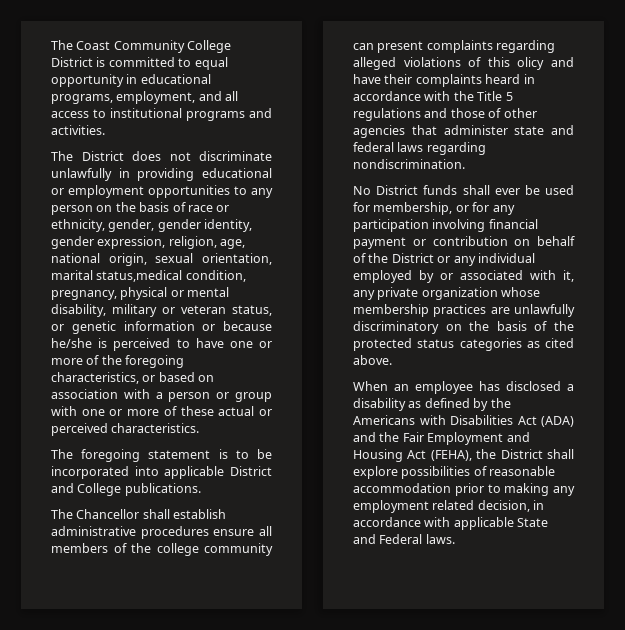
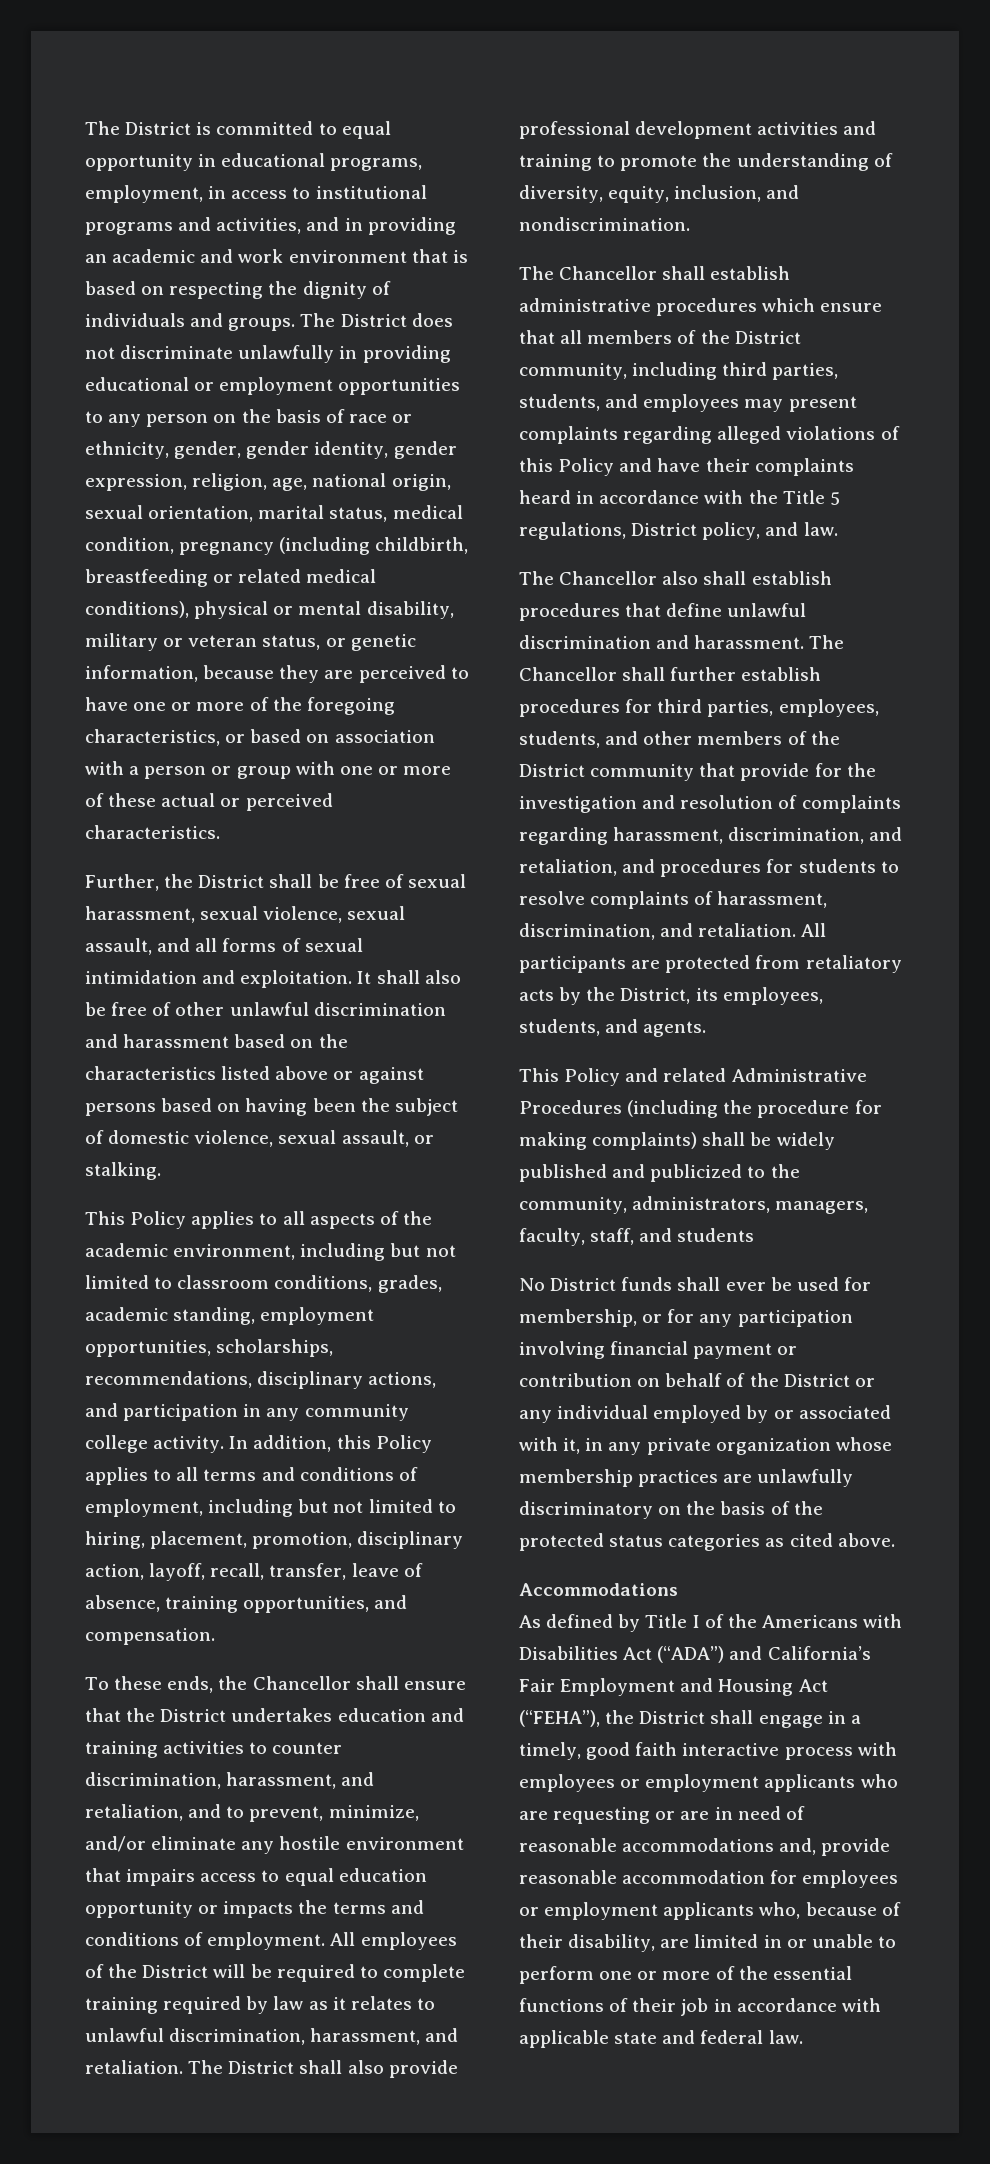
[51,40,232,53] The Coast Community College -> [85,121,120,135] The
[198,91,239,101] and all -> [208,186,227,199] in
[51,125,105,135] activities. // -> [216,217,456,235] [85,249,468,263] [85,281,391,299] [85,313,296,331] activities, and in providing an academic and work environment that is based on respecting the dignity of individuals and groups.
[96,270,246,282] [51,290,117,300] status,medical condition, pregnancy, -> [329,505,463,522] [85,537,469,555] [85,569,377,587] [85,601,189,618] status, medical condition, pregnancy (including childbirth, breastfeeding or related medical conditions),
[123,321,272,331] [51,338,108,348] information or because he/she is -> [85,665,354,683] information, because they are
[51,449,272,462] [51,466,272,479] [51,483,201,496] The foregoing statement is to be incorporated into applicable District and College publications. -> [85,874,466,891] [85,906,406,923] [85,938,363,955] [85,970,461,988] [85,1002,446,1016] [85,1034,348,1048] [85,1066,424,1084] [85,1098,458,1116] [85,1130,434,1147] [85,1162,161,1180] [85,1211,432,1229] [85,1243,456,1261] [85,1275,442,1293] [85,1307,375,1325] [85,1339,334,1357] [85,1371,437,1389] [85,1403,409,1421] [85,1435,432,1453] [85,1467,418,1485] [85,1499,456,1517] [85,1531,464,1549] [85,1563,423,1581] [85,1595,408,1613] [85,1628,215,1645] [85,1676,466,1693] [85,1708,464,1722] [85,1741,343,1758] [85,1772,375,1789] [85,1804,419,1822] [85,1836,464,1854] [85,1868,427,1886] [85,1900,424,1918] [85,1932,457,1950] [85,1964,465,1982] [85,1996,435,2014] [85,2028,459,2045] [85,2060,458,2078] [519,121,877,139] [519,153,893,171] [519,185,800,203] [519,217,690,231] Further, the District shall be free of sexual harassment, sexual violence, sexual assault, and all forms of sexual intimidation and exploitation. It shall also be free of other unlawful discrimination and harassment based on the characteristics listed above or against persons based on having been the subject of domestic violence, sexual assault, or stalking. // This Policy applies to all aspects of the academic environment, including but not limited to classroom conditions, grades, academic standing, employment opportunities, scholarships, recommendations, disciplinary actions, and participation in any community college activity. In addition, this Policy applies to all terms and conditions of employment, including but not limited to hiring, placement, promotion, disciplinary action, layoff, recall, transfer, leave of absence, training opportunities, and compensation. // To these ends, the Chancellor shall ensure that the District undertakes education and training activities to counter discrimination, harassment, and retaliation, and to prevent, minimize, and/or eliminate any hostile environment that impairs access to equal education opportunity or impacts the terms and conditions of employment. All employees of the District will be required to complete training required by law as it relates to unlawful discrimination, harassment, and retaliation. The District shall also provide professional development activities and training to promote the understanding of diversity, equity, inclusion, and nondiscrimination.
[213,529,255,536] ensure -> [762,298,883,312] [519,330,555,344] which ensure that
[156,543,273,556] [353,43,374,50] college community can -> [734,331,801,344] [519,362,839,380] [519,394,784,412] District community, including third parties, students, and employees may
[517,57,545,70] olicy -> [558,458,615,476] Policy
[353,108,537,121] [353,125,574,138] [353,142,486,155] [353,159,465,169] regulations and those of other agencies that administer state and federal laws regarding nondiscrimination. -> [519,522,838,540] [519,571,832,585] [519,603,807,621] [519,635,845,649] [519,667,822,681] [519,699,879,717] [519,731,840,748] [519,763,876,781] [519,795,901,813] [519,827,903,845] [519,859,899,877] [519,891,828,909] [519,923,827,940] [519,955,902,973] [519,987,823,1005] [519,1019,707,1037] [519,1068,867,1086] [519,1100,882,1118] [519,1132,835,1150] [519,1164,800,1182] [519,1196,869,1214] [519,1228,755,1246] regulations, District policy, and law. // The Chancellor also shall establish procedures that define unlawful discrimination and harassment. The Chancellor shall further establish procedures for third parties, employees, students, and other members of the District community that provide for the investigation and resolution of complaints regarding harassment, discrimination, and retaliation, and procedures for students to resolve complaints of harassment, discrimination, and retaliation. All participants are protected from retaliatory acts by the District, its employees, students, and agents. // This Policy and related Administrative Procedures (including the procedure for making complaints) shall be widely published and publicized to the community, administrators, managers, faculty, staff, and students
(574, 276) none -> [585,1438,604,1451] in
[353,381,574,394] [353,398,489,411] When an employee has disclosed a disability as defined by -> [519,1583,678,1596] [519,1614,724,1632] Accommodations // As defined by Title I of
[541,416,574,427] [353,432,400,442] (ADA) and the -> [657,1646,871,1663] (“ADA”) and California’s
[430,449,574,461] [353,466,556,479] [353,483,575,496] [353,500,545,513] [353,517,549,530] [353,534,455,544] (FEHA), the District shall explore possibilities of reasonable accommodation prior to making any employment related decision, in accordance with applicable State and Federal laws. -> [519,1710,861,1728] [519,1742,897,1760] [519,1774,898,1792] [519,1806,805,1824] [519,1838,891,1856] [519,1870,899,1888] [519,1902,901,1920] [519,1934,896,1952] [519,1966,852,1984] [519,1998,881,2016] [519,2030,803,2048] (“FEHA”), the District shall engage in a timely, good faith interactive process with employees or employment applicants who are requesting or are in need of reasonable accommodations and, provide reasonable accommodation for employees or employment applicants who, because of their disability, are limited in or unable to perform one or more of the essential functions of their job in accordance with applicable state and federal law.

